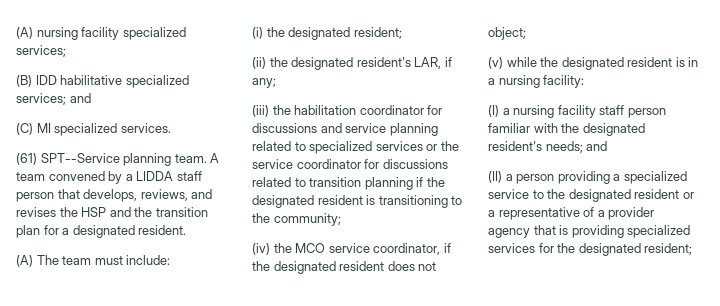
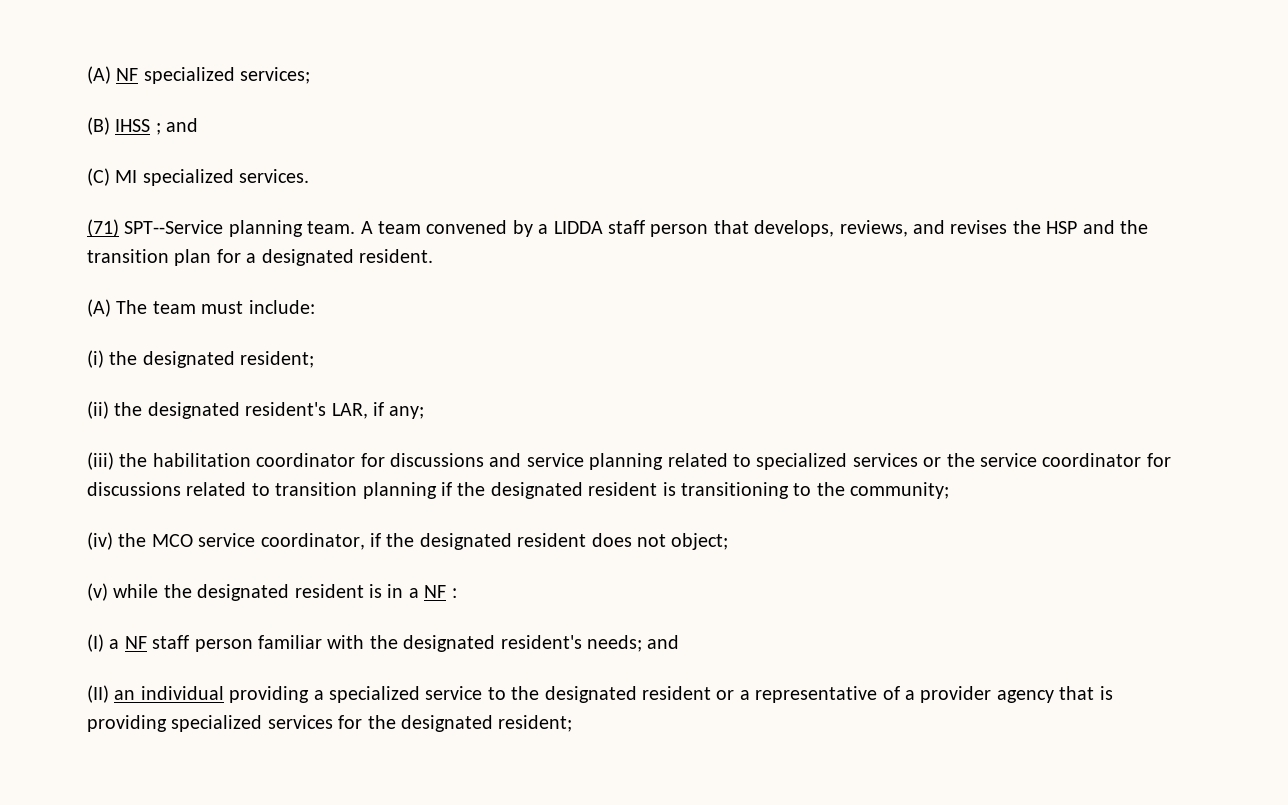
[16,27,120,40] (A) nursing facility -> [87,66,139,84] (A) NF
[35,75,189,88] [16,93,66,105] IDD habilitative specialized services; -> [115,119,161,135] IHSS ;
[16,153,37,165] (61) -> [87,219,119,237] (71)
[498,75,585,88] nursing facility: -> [424,585,457,598] NF :
[513,105,596,118] nursing facility -> [124,636,147,649] NF
[505,174,555,184] a person -> [114,686,224,700] an individual

